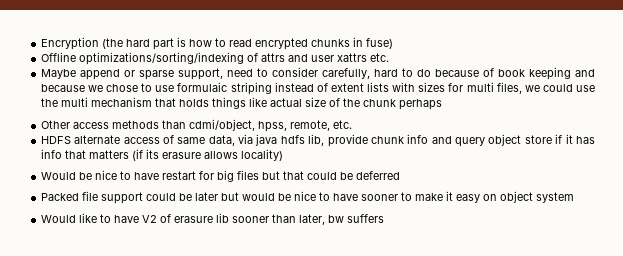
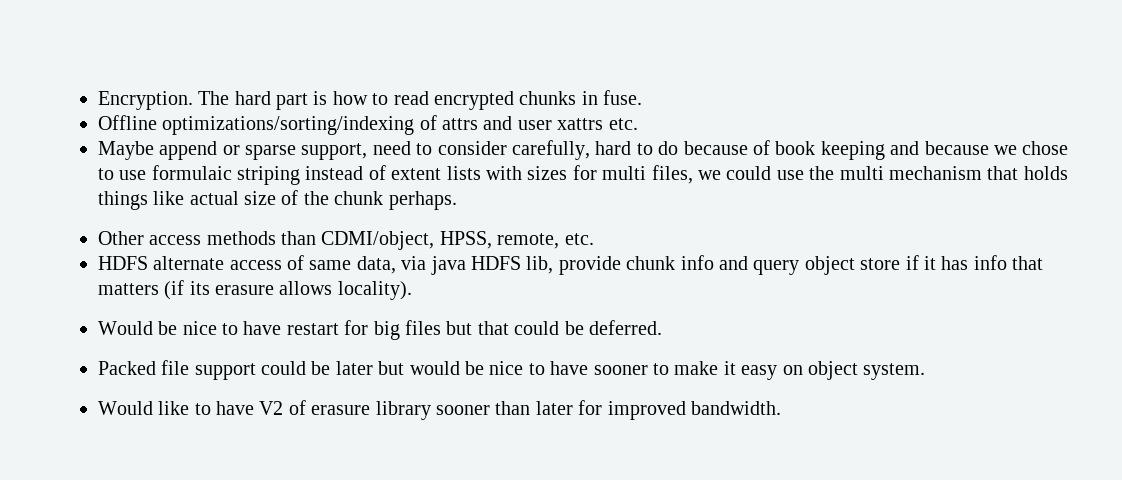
[40,37,123,50] Encryption (the -> [97,91,230,110] Encryption. The
[365,38,393,49] fuse) -> [603,90,643,105] fuse.
[398,99,442,110] perhaps -> [388,191,457,210] perhaps.
[188,119,287,132] cdmi/object, hpss, -> [321,231,492,250] CDMI/object, HPSS,
[280,135,305,144] hdfs -> [470,256,521,270] HDFS
[240,149,283,161] locality) -> [337,281,412,300] locality).
[355,171,400,180] deferred -> [588,320,662,335] deferred.
[535,192,574,203] system -> [863,363,926,380] system.
[215,213,229,223] lib -> [375,401,431,420] library
[298,214,384,225] later, bw suffers -> [535,400,781,420] later for improved bandwidth.

